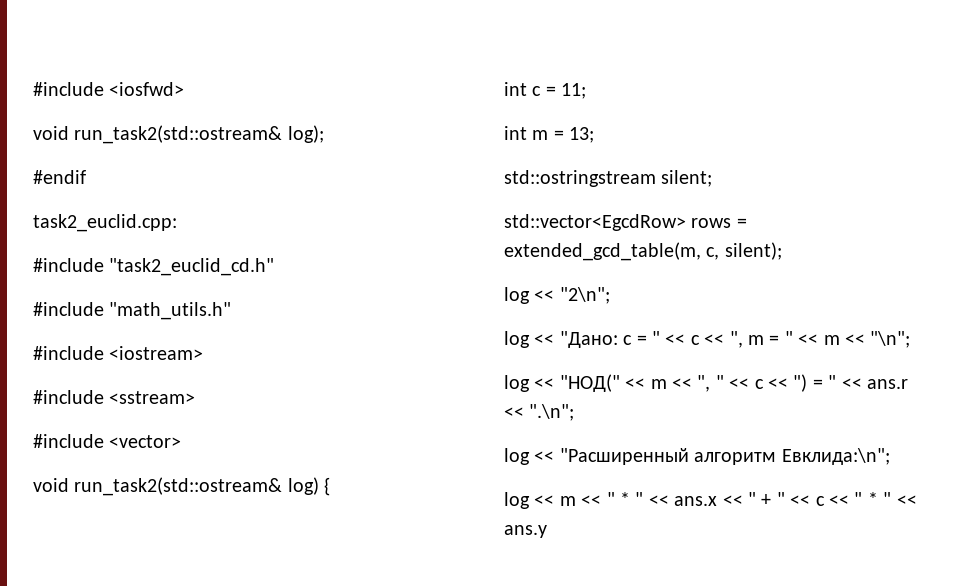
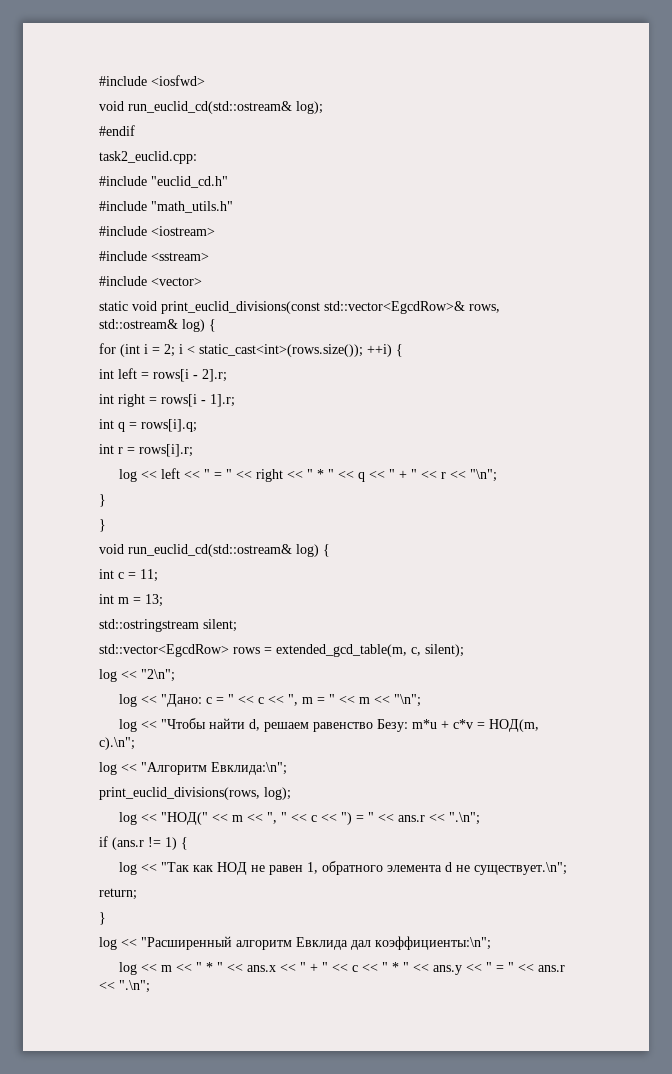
[74,125,283,144] run_task2(std::ostream& -> [128,101,292,114] run_euclid_cd(std::ostream&
[109,258,275,276] "task2_euclid_cd.h" -> [151,176,228,188] "euclid_cd.h"
[33,477,283,496] void run_task2(std::ostream& -> [99,301,500,314] [99,319,216,332] [99,343,403,357] [99,368,227,382] [99,394,235,407] [99,419,197,432] [99,444,193,457] [118,468,497,482] [99,494,106,507] [99,519,106,532] [99,544,292,557] static void print_euclid_divisions(const std::vector<EgcdRow>& rows, std::ostream& log) { // for (int i = 2; i < static_cast<int>(rows.size()); ++i) { // int left = rows[i - 2].r; // int right = rows[i - 1].r; // int q = rows[i].q; // int r = rows[i].r; // log << left << " = " << right << " * " << q << " + " << r << "\n"; // } // } // void run_euclid_cd(std::ostream&
(911, 339) none -> [118,718,539,732] [99,737,135,750] [99,762,287,775] [99,787,291,800] // log << "Чтобы найти d, решаем равенство Безу: m*u + c*v = НОД(m, c).\n"; // log << "Алгоритм Евклида:\n"; // print_euclid_divisions(rows, log);
(575, 412) none -> [99,836,188,850] [118,861,567,875] [99,888,137,900] [99,912,106,925] // if (ans.r != 1) { // log << "Так как НОД не равен 1, обратного элемента d не существует.\n"; // return; // }
[781,448,890,465] Евклида:\n"; -> [296,936,491,950] Евклида дал коэффициенты:\n";
(547, 531) none -> [465,962,565,972] [99,980,150,993] << " = " << ans.r << ".\n";

